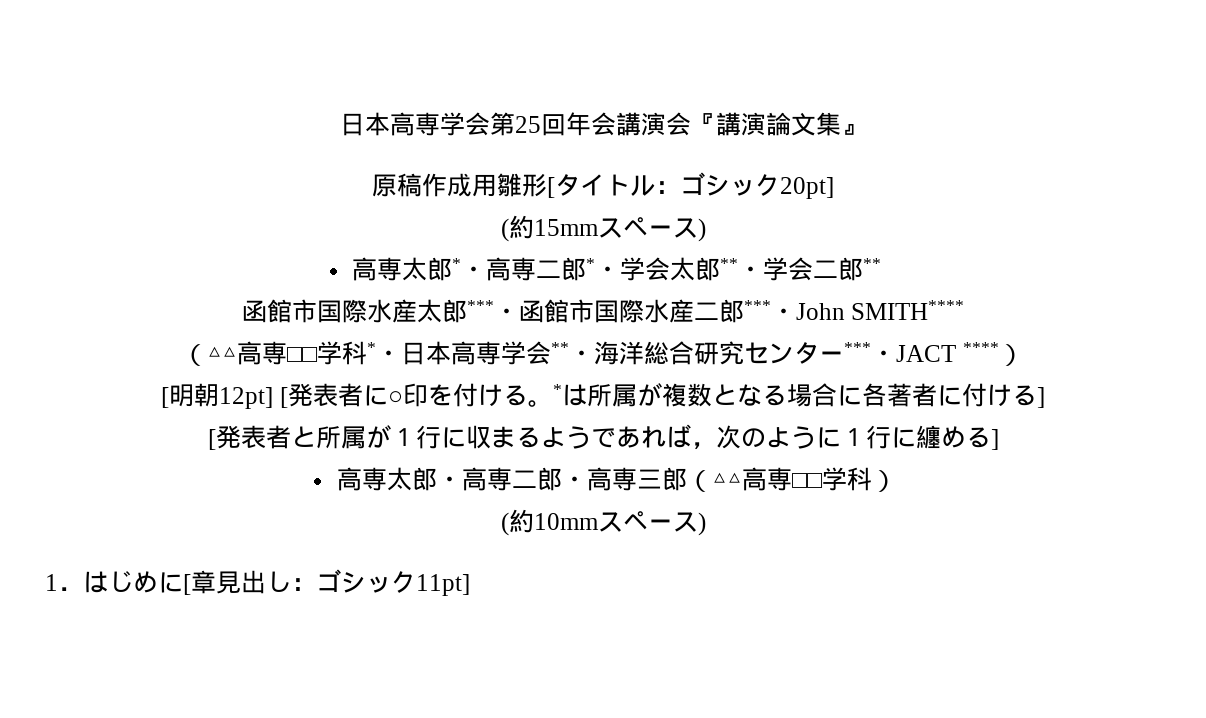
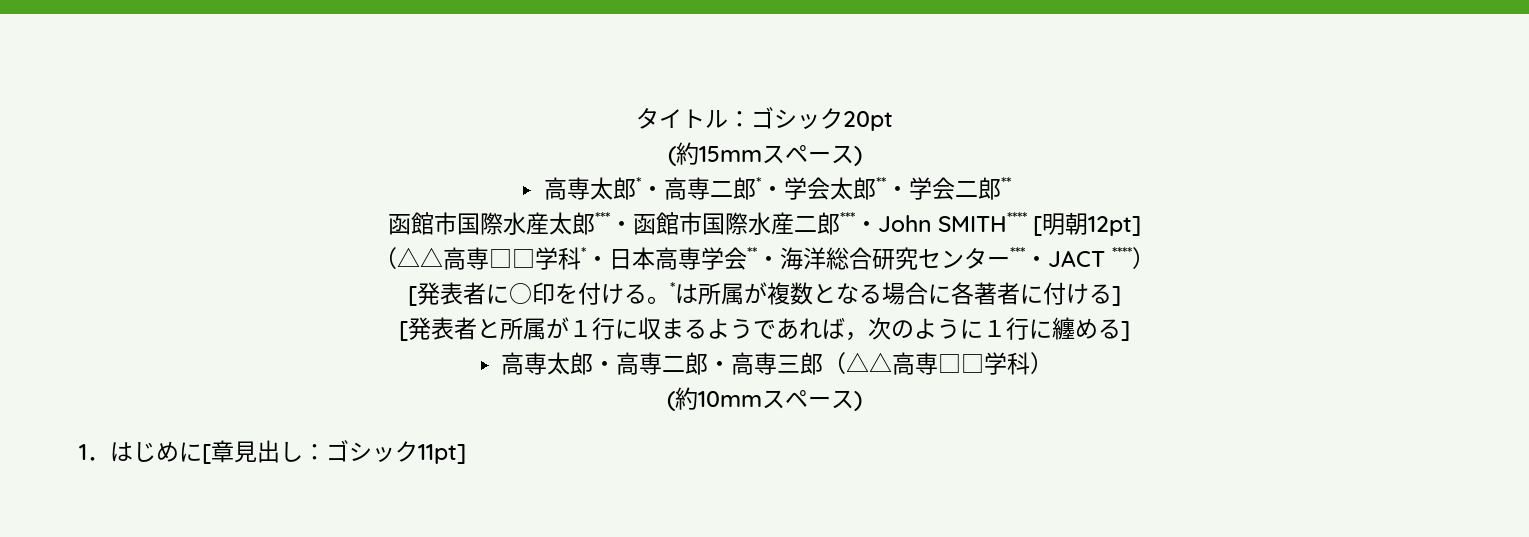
[340,112,866,136] [372,173,555,198] 日本高専学会第25回年会講演会『講演論文集』 // 原稿作成用雛形[ -> (636, 118) none
[780,177,834,199] 20pt] -> [843,111,893,131] 20pt
(965, 310) none -> [1033,212,1142,236] [明朝12pt]
[169,383,288,409] 明朝12pt] [ -> (417, 296) none

